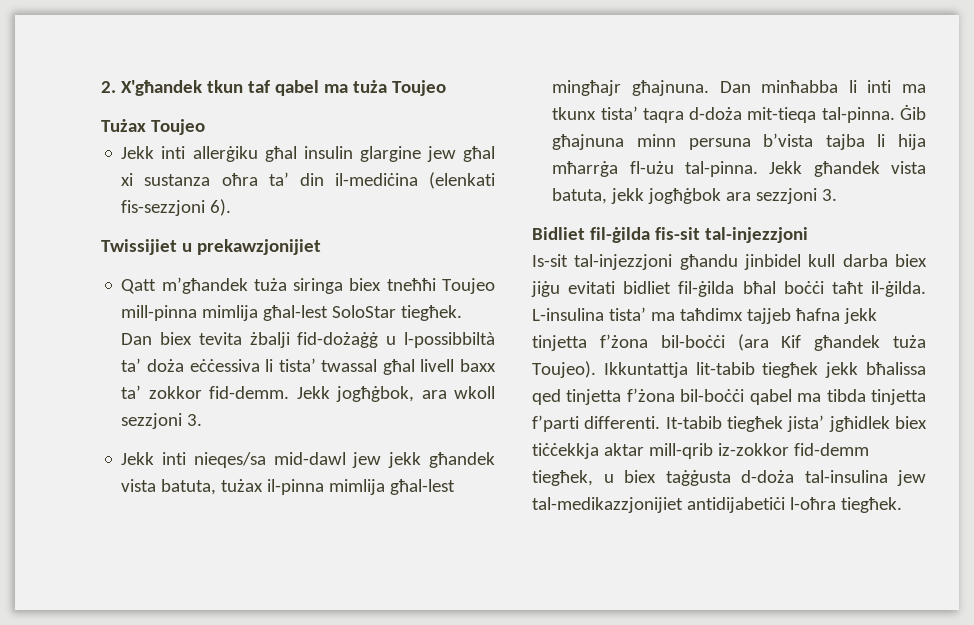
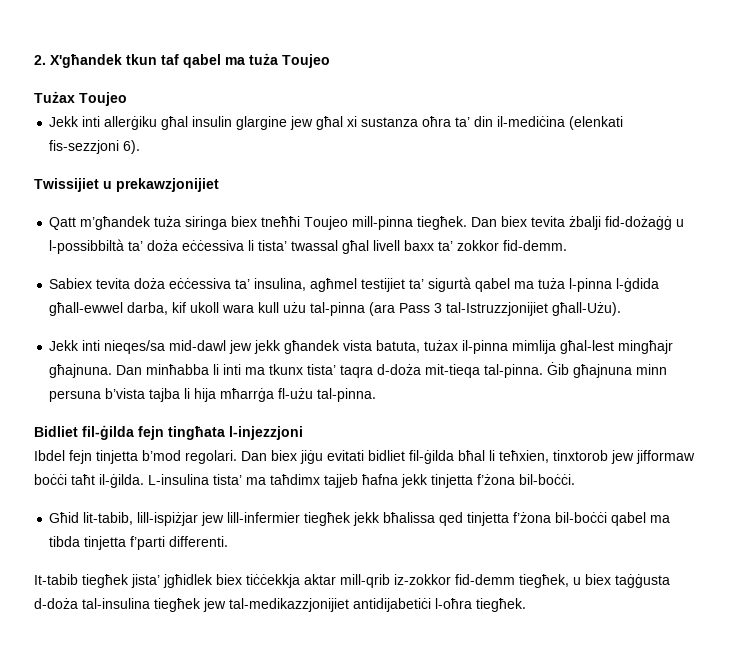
[202,305,397,321] mimlija għal-lest SoloStar -> (414, 223) none
[296,386,495,402] [121,413,203,429] Jekk jogħġbok, ara wkoll sezzjoni 3. -> [49,277,660,292] [49,302,622,316] // Sabiex tevita doża eċċessiva ta’ insulina, agħmel testijiet ta’ sigurtà qabel ma tuża l-pinna l-ġdida għall-ewwel darba, kif ukoll wara kull użu tal-pinna (ara Pass 3 tal-Istruzzjonijiet għall-Użu).
[769,161,926,177] [552,188,838,204] [532,227,808,243] [532,254,888,270] Jekk għandek vista batuta, jekk jogħġbok ara sezzjoni 3. // Bidliet fil-ġilda fis-sit tal-injezzjoni // Is-sit tal-injezzjoni għandu jinbidel kull darba -> [34,425,303,440] [34,450,267,464] // Bidliet fil-ġilda fejn tingħata l-injezzjoni // Ibdel fejn tinjetta b’mod regolari. Dan
(776, 287) none -> [489,450,695,464] li teħxien, tinxtorob jew jifformaw
[660,334,926,351] [532,361,755,378] bil-boċċi (ara Kif għandek tuża Toujeo). Ikkuntattja lit-tabib -> [519,474,575,485] [49,512,301,526] bil-boċċi. // Għid lit-tabib, lill-ispiżjar jew lill-infermier
(661, 422) none -> (229, 541) //
(888, 476) none -> [154,598,201,612] tiegħek

